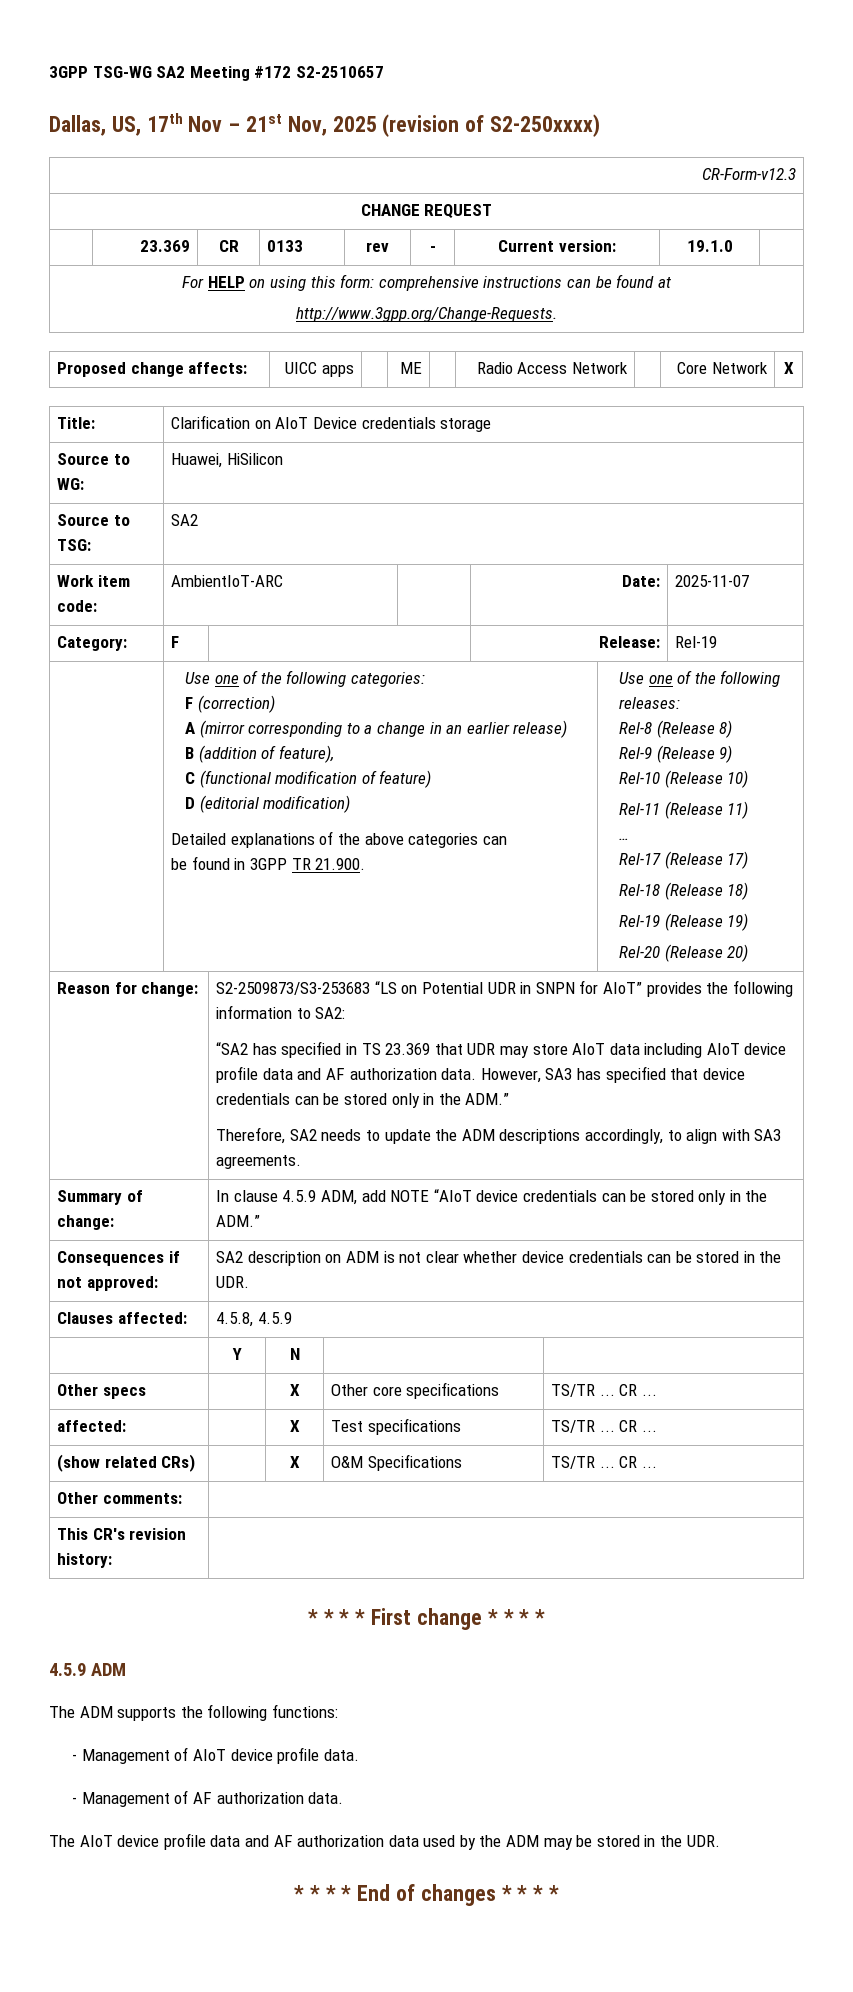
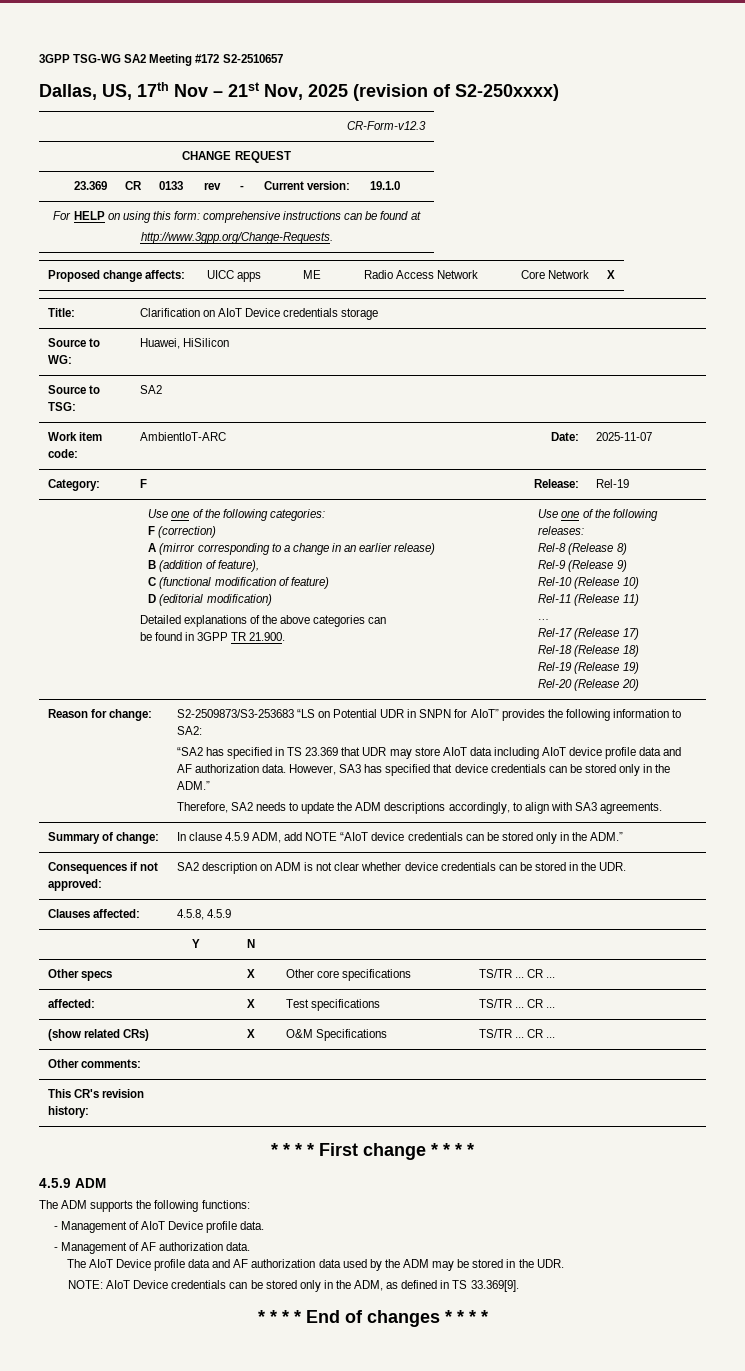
[230,1749,273,1761] device -> [167,1221,203,1230] Device
[117,1835,160,1847] device -> [115,1259,151,1268] Device
(720, 1841) none -> [67,1280,519,1292] // NOTE: AIoT Device credentials can be stored only in the ADM, as defined in TS 33.369[9].

